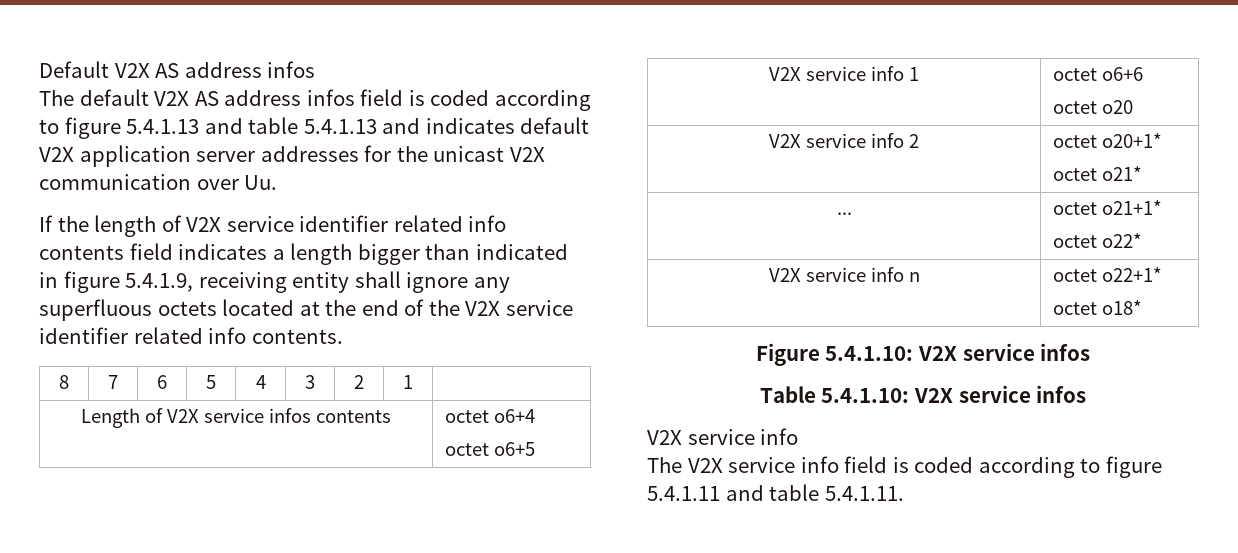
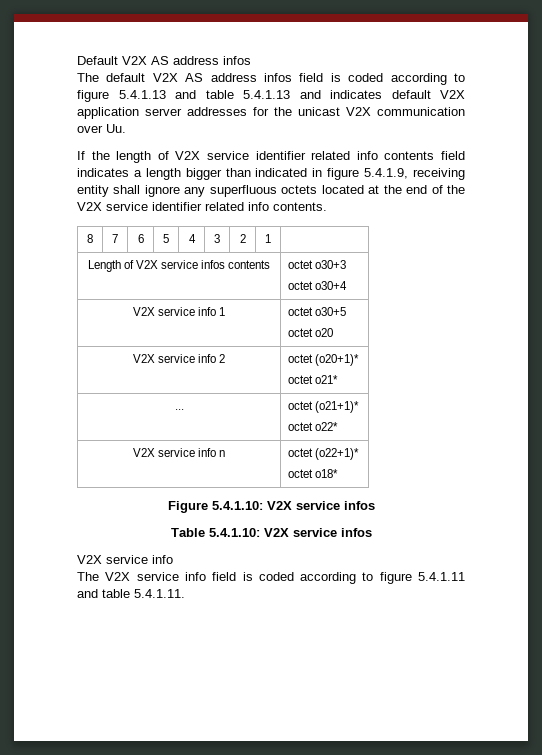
[494,409,536,423] [445,442,536,456] o6+4 // octet o6+5 -> [315,260,347,269] [287,281,348,290] o30+3 // octet o30+4
[1102,67,1144,81] o6+6 -> [315,307,347,316] o30+5
[1102,133,1163,148] o20+1* -> [315,354,360,366] (o20+1)*
[1102,200,1163,215] o21+1* -> [315,401,360,413] (o21+1)*
[1102,267,1163,282] o22+1* -> [315,448,360,460] (o22+1)*

